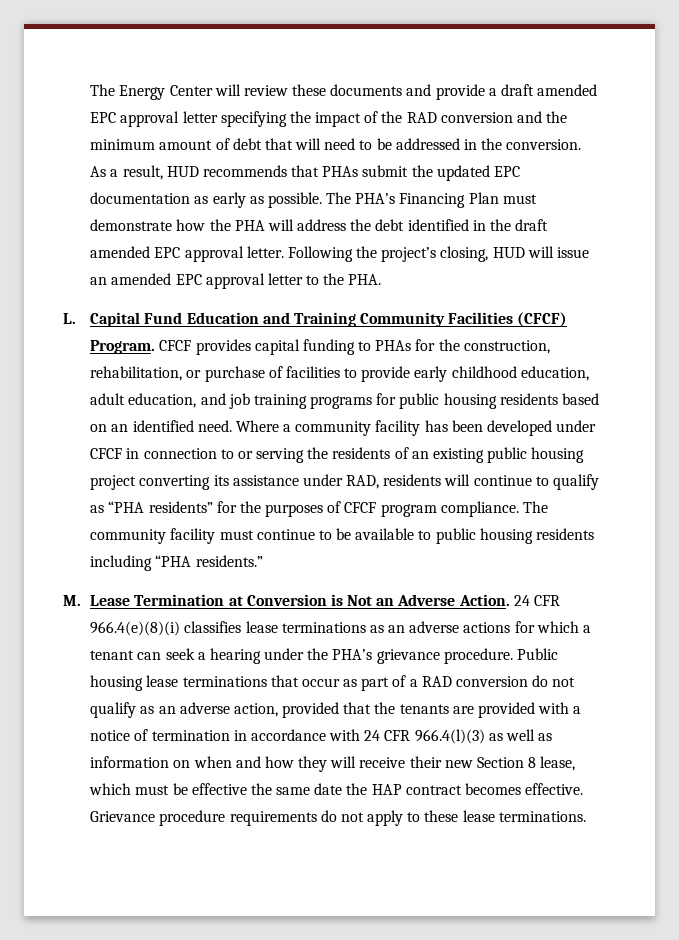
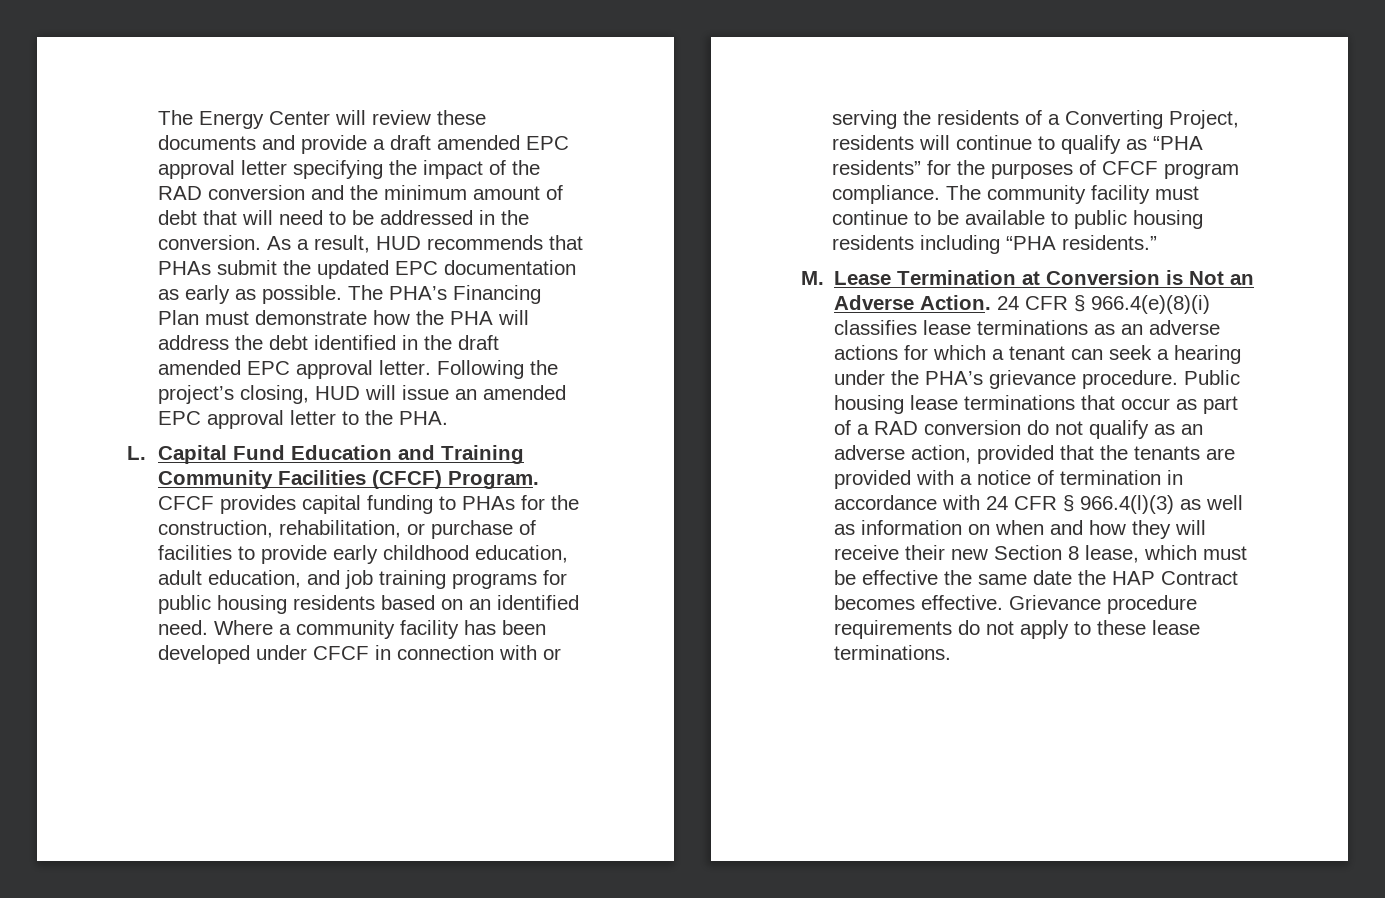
[220,449,234,459] to -> [499,645,538,660] with
[411,447,585,463] [90,474,380,490] an existing public housing project converting its assistance under RAD, -> [1048,110,1240,129] a Converting Project,
(561, 600) none -> [1074,295,1086,312] §
(411, 735) none -> [1063,495,1075,512] §
[405,785,462,795] contract -> [1161,571,1239,585] Contract

